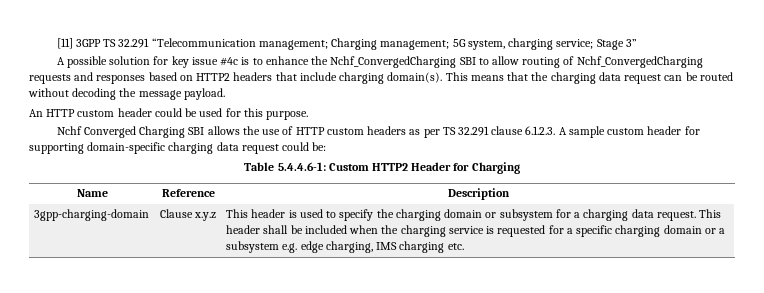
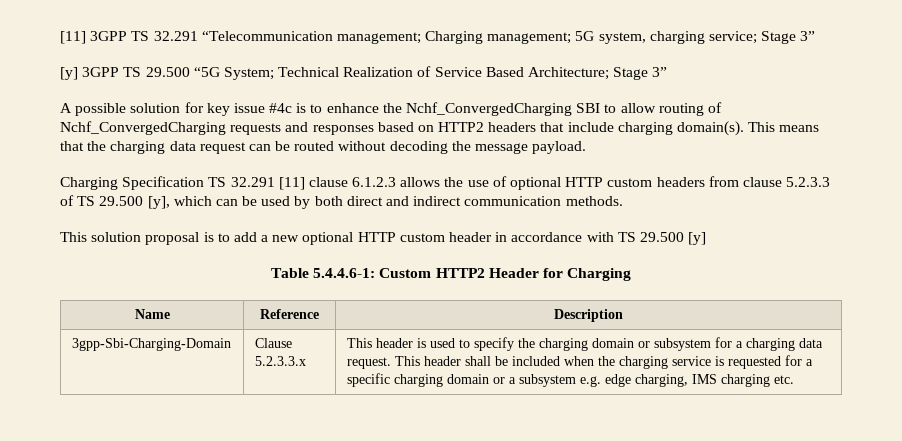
(637, 43) none -> [60,66,668,80] // [y] 3GPP TS 29.500 “5G System; Technical Realization of Service Based Architecture; Stage 3”
[29,108,309,120] [56,126,205,138] An HTTP custom header could be used for this purpose. // Nchf Converged Charging SBI -> [60,176,397,190] Charging Specification TS 32.291 [11] clause 6.1.2.3
(294, 130) none -> [510,177,562,190] optional
[409,126,700,138] [29,142,327,154] as per TS 32.291 clause 6.1.2.3. A sample custom header for supporting domain-specific charging data request could be: -> [708,176,831,187] [60,195,623,209] [60,232,707,245] from clause 5.2.3.3 of TS 29.500 [y], which can be used by both direct and indirect communication methods. // This solution proposal is to add a new optional HTTP custom header in accordance with TS 29.500 [y]
[34,209,150,221] 3gpp-charging-domain -> [71,338,231,351] 3gpp-Sbi-Charging-Domain
[194,212,217,221] x.y.z -> [254,356,306,366] 5.2.3.3.x

